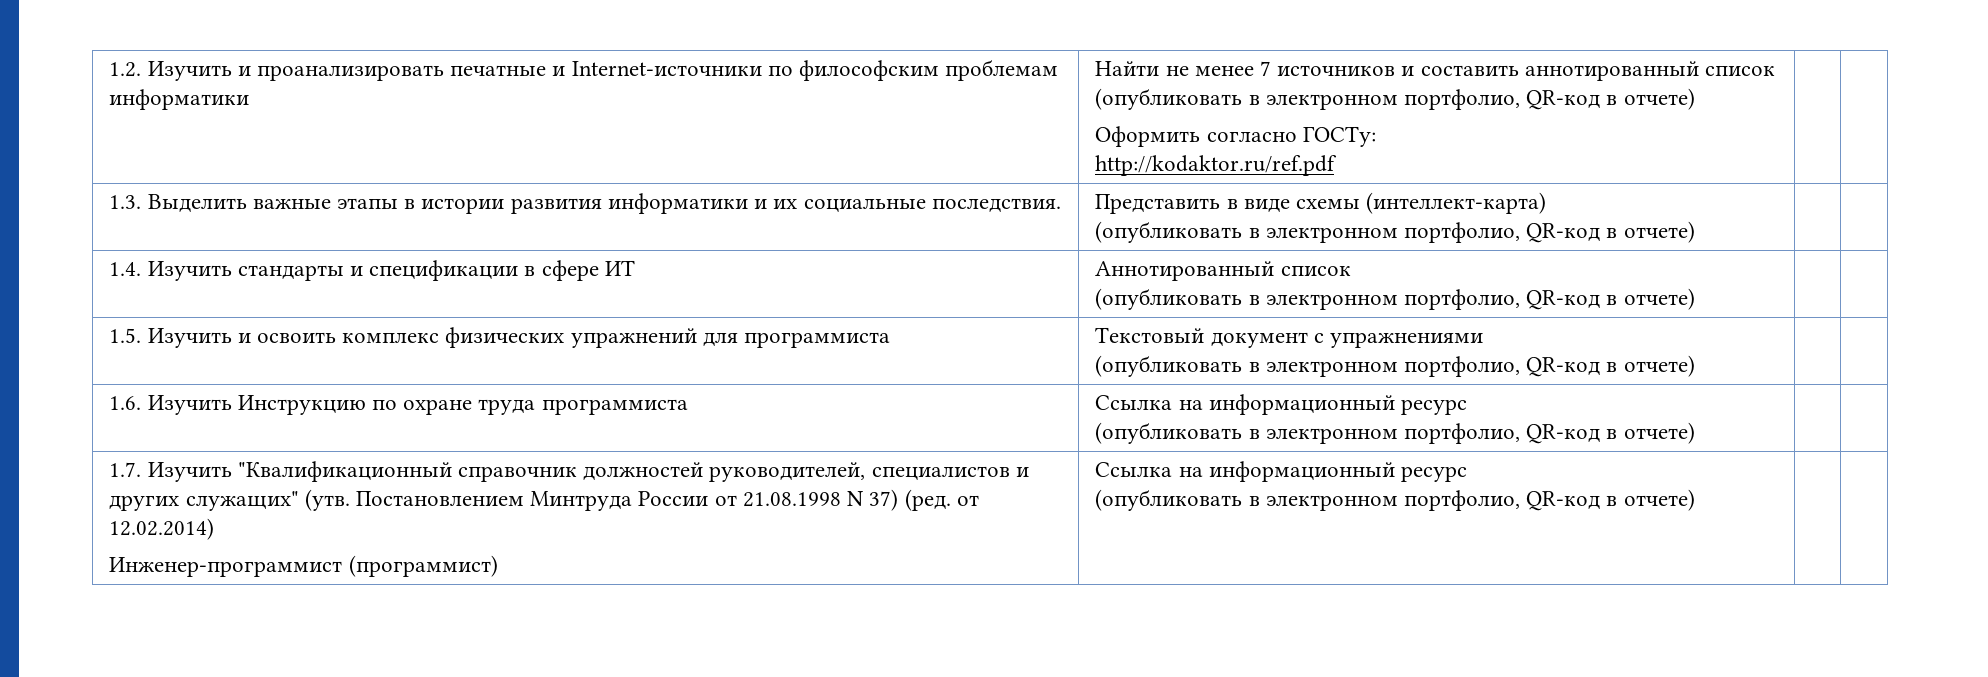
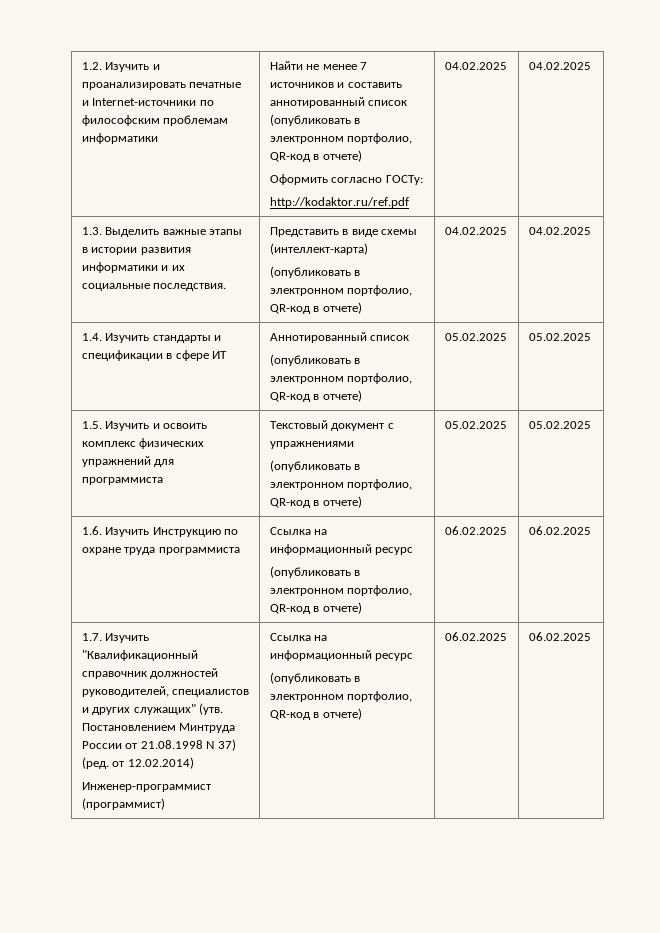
(1338, 165) | -> [444,62,507,70] [528,62,591,70] 04.02.2025 | 04.02.2025
(1695, 232) | -> [444,227,507,235] [528,227,591,235] 04.02.2025 | 04.02.2025
(1695, 299) | -> [444,333,507,341] [528,333,591,341] 05.02.2025 | 05.02.2025
(1695, 366) | -> [444,421,507,429] [528,421,591,429] 05.02.2025 | 05.02.2025
(1695, 433) | -> [444,526,507,535] [528,526,591,535] 06.02.2025 | 06.02.2025
(1695, 500) | -> [444,632,507,641] [528,632,591,641] 06.02.2025 | 06.02.2025

